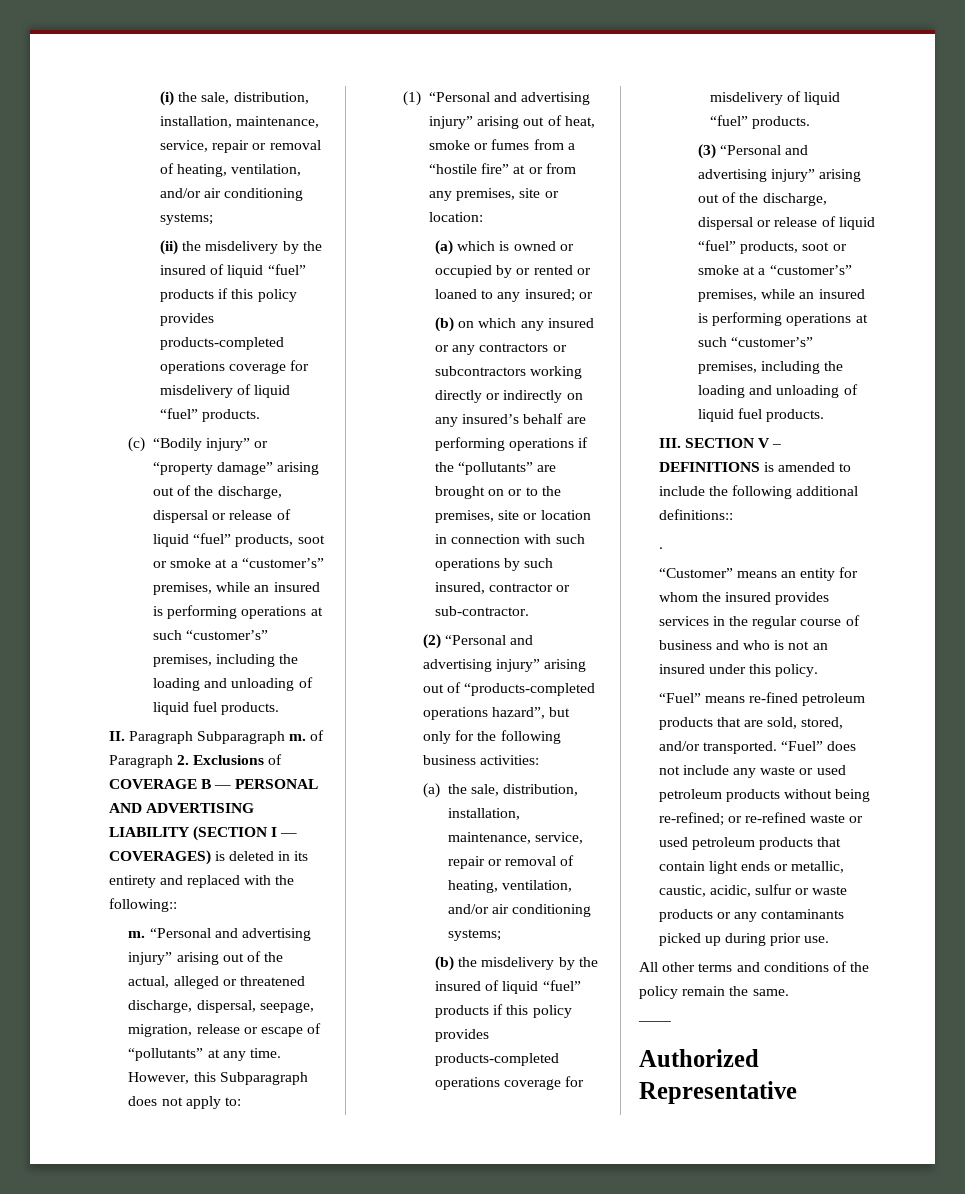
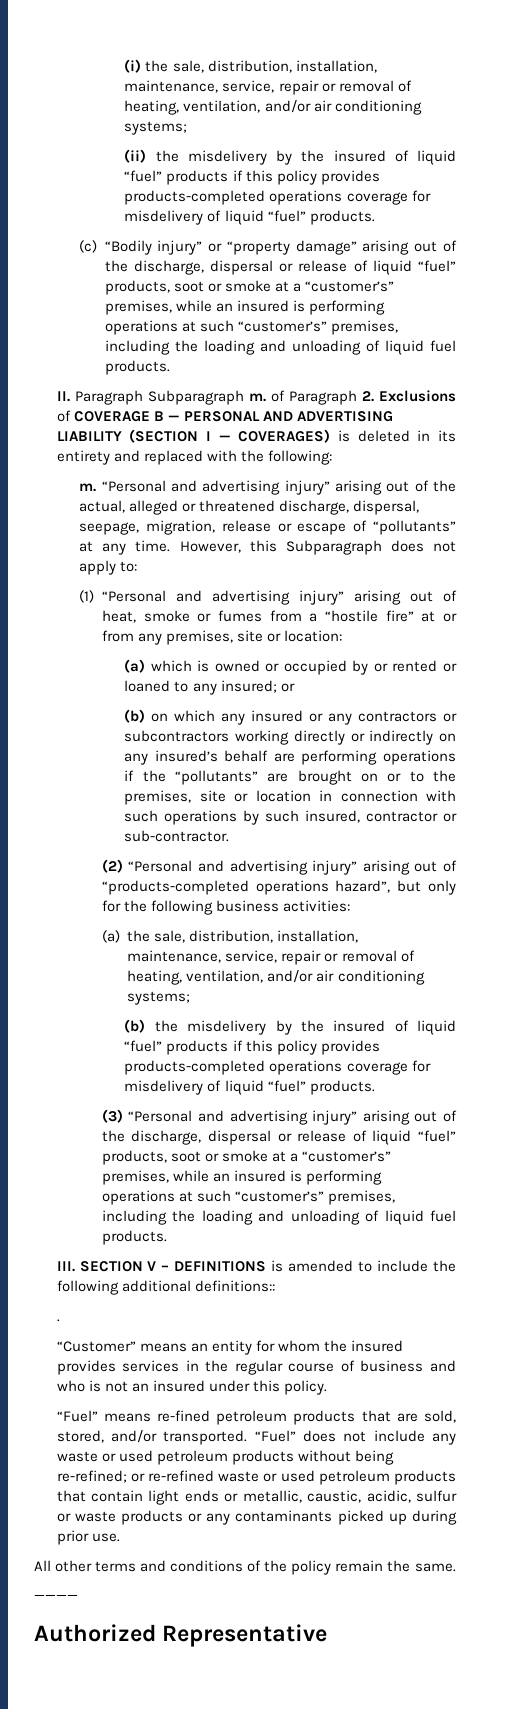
[108,898,177,912] following:: -> [267,450,332,465] following:

